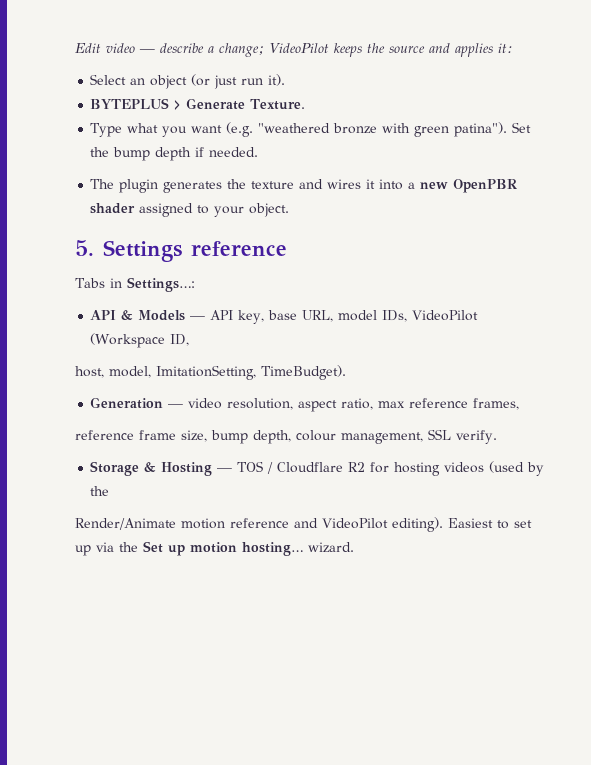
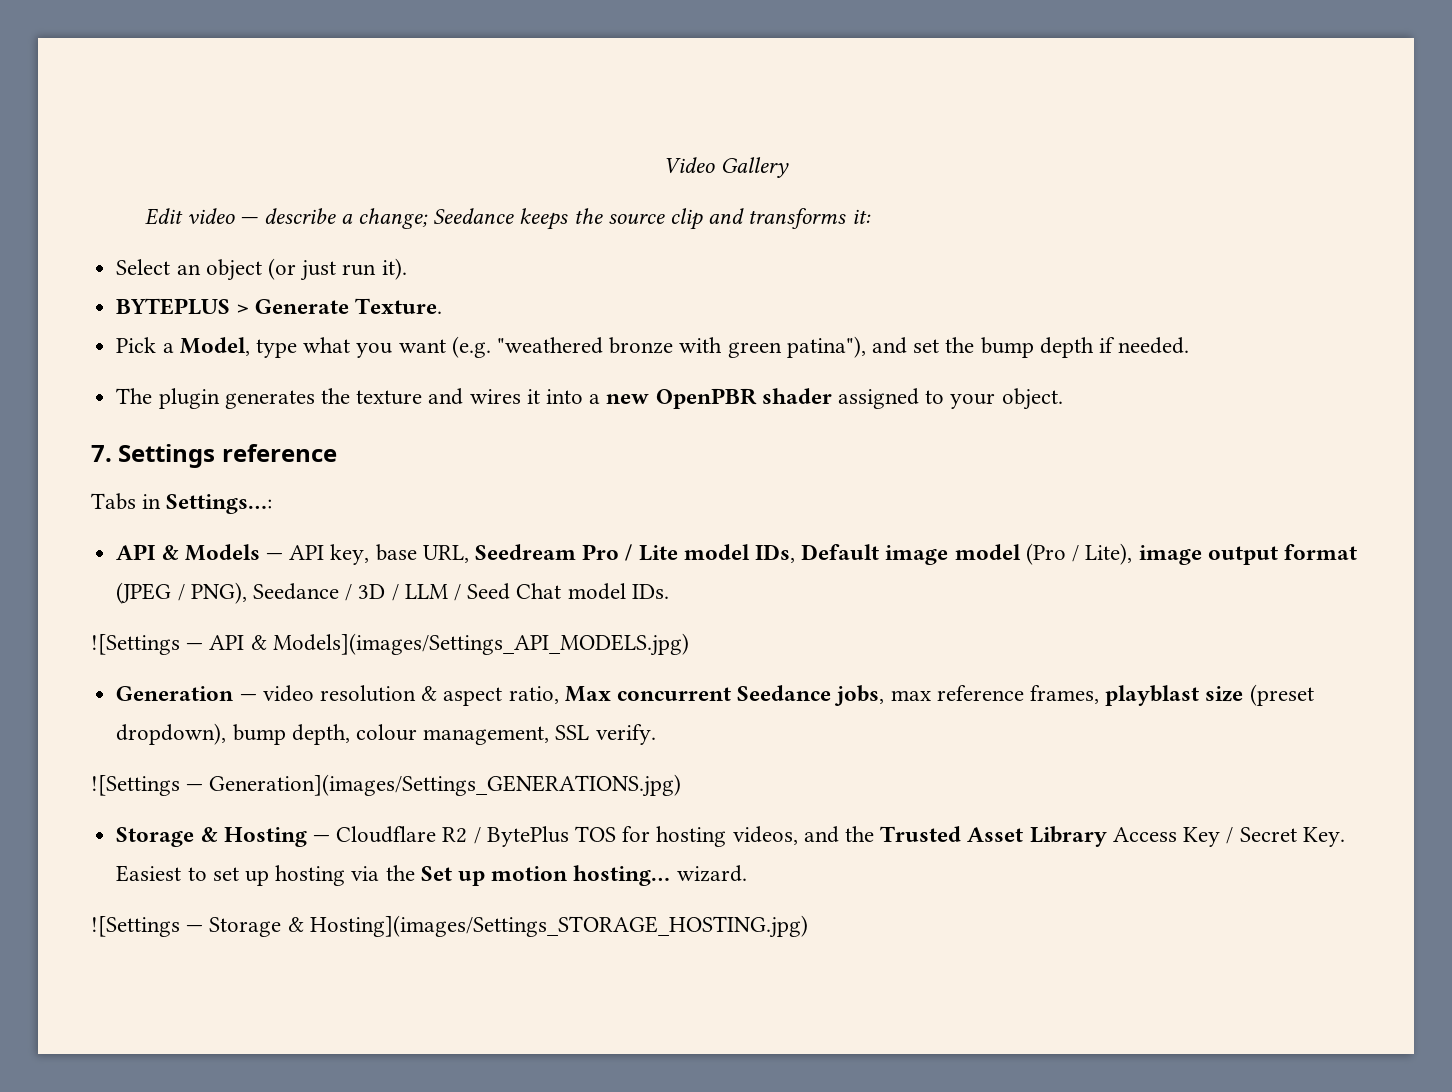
(75, 48) none -> [664,157,789,178] Video Gallery //
[269,43,329,53] VideoPilot -> [433,208,515,224] Seedance
[429,43,493,57] and applies -> [669,208,847,230] clip and transforms
[90,123,123,137] Type -> [116,337,297,358] Pick a Model, type
[454,122,532,137] patina"). Set -> [786,336,940,358] patina"), and set
[75,240,94,256] 5. -> [91,445,112,462] 7.
[338,310,479,322] [90,333,190,348] [75,365,346,380] [90,397,374,412] model IDs, VideoPilot (Workspace ID, // host, model, ImitationSetting, TimeBudget). // Generation — video resolution, aspect ratio, -> [474,543,1357,565] [116,582,669,604] [91,633,689,656] [116,685,885,706] Seedream Pro / Lite model IDs, Default image model (Pro / Lite), image output format (JPEG / PNG), Seedance / 3D / LLM / Seed Chat model IDs. // ![Settings — API & Models](images/Settings_API_MODELS.jpg) // Generation — video resolution & aspect ratio, Max concurrent Seedance jobs,
[75,430,207,442] // reference frame size, -> [1105,684,1314,706] [116,723,227,745] playblast size (preset dropdown),
(497, 437) none -> [91,774,682,797] // ![Settings — Generation](images/Settings_GENERATIONS.jpg)
[237,461,545,476] [90,486,110,496] [75,517,443,532] TOS / Cloudflare R2 for hosting videos (used by the // Render/Animate motion reference and VideoPilot editing). -> [336,826,1345,847] Cloudflare R2 / BytePlus TOS for hosting videos, and the Trusted Asset Library Access Key / Secret Key.
(91, 550) none -> [275,865,346,886] hosting
(354, 547) none -> [91,915,808,938] // ![Settings — Storage & Hosting](images/Settings_STORAGE_HOSTING.jpg)

